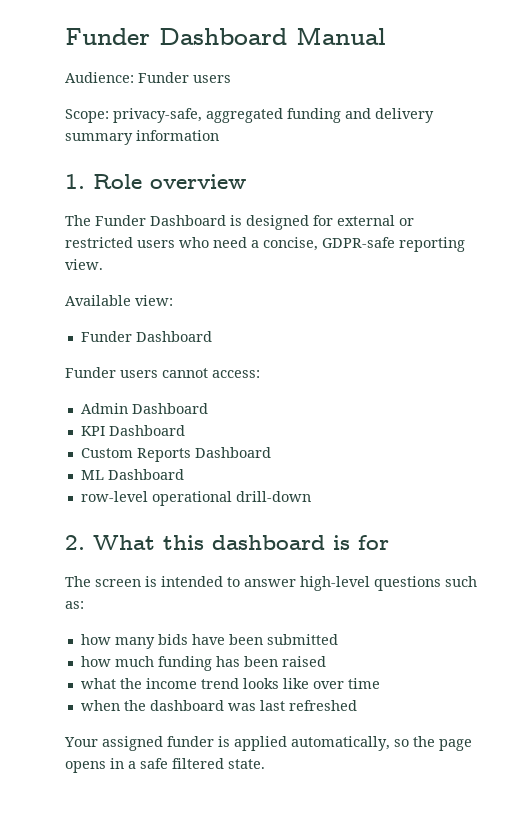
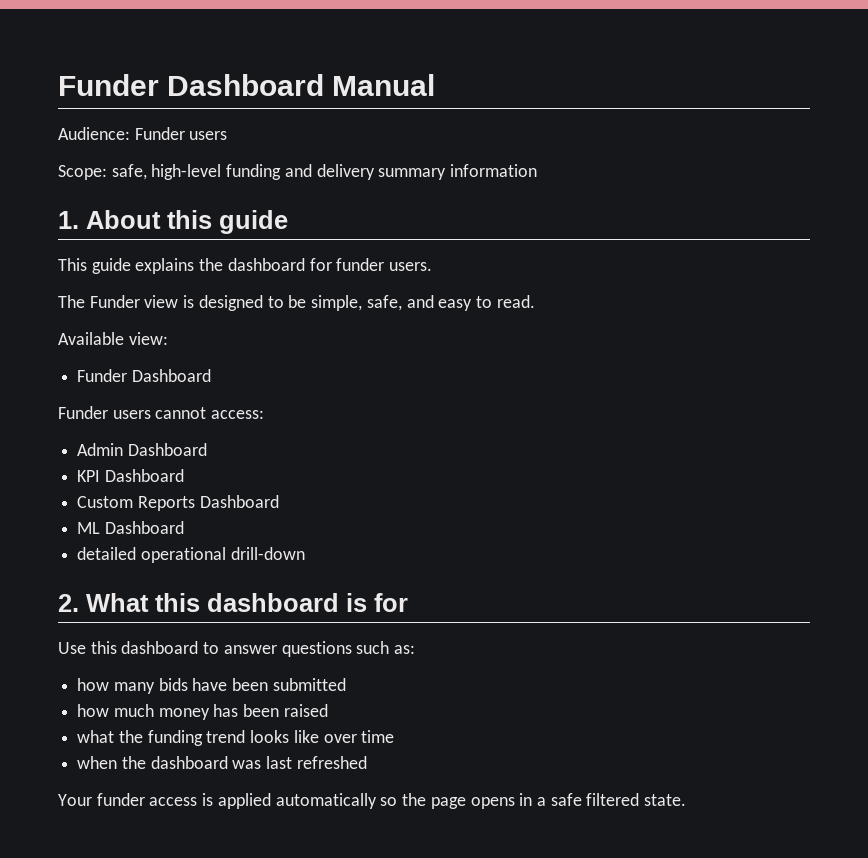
[113,108,283,123] privacy-safe, aggregated -> [111,164,222,180] safe, high-level
[93,174,246,189] Role overview -> [86,210,288,234] [58,258,433,274] About this guide // This guide explains the dashboard for funder users.
[150,215,226,226] Dashboard -> [144,295,179,308] view
[313,215,414,226] [65,237,465,252] [65,259,103,270] for external or restricted users who need a concise, GDPR-safe reporting view. -> [267,295,535,311] to be simple, safe, and easy to read.
[80,491,148,502] row-level -> [77,547,137,560] detailed
[65,576,223,587] The screen is intended -> [58,641,199,654] Use this dashboard
[300,576,370,591] high-level -> (277, 649) none
[157,656,212,671] funding -> [158,708,210,720] money
[145,678,197,689] income -> [147,730,203,746] funding
[102,736,214,751] assigned funder -> [96,793,198,806] funder access
[291,736,390,751] automatically, -> [275,793,377,809] automatically

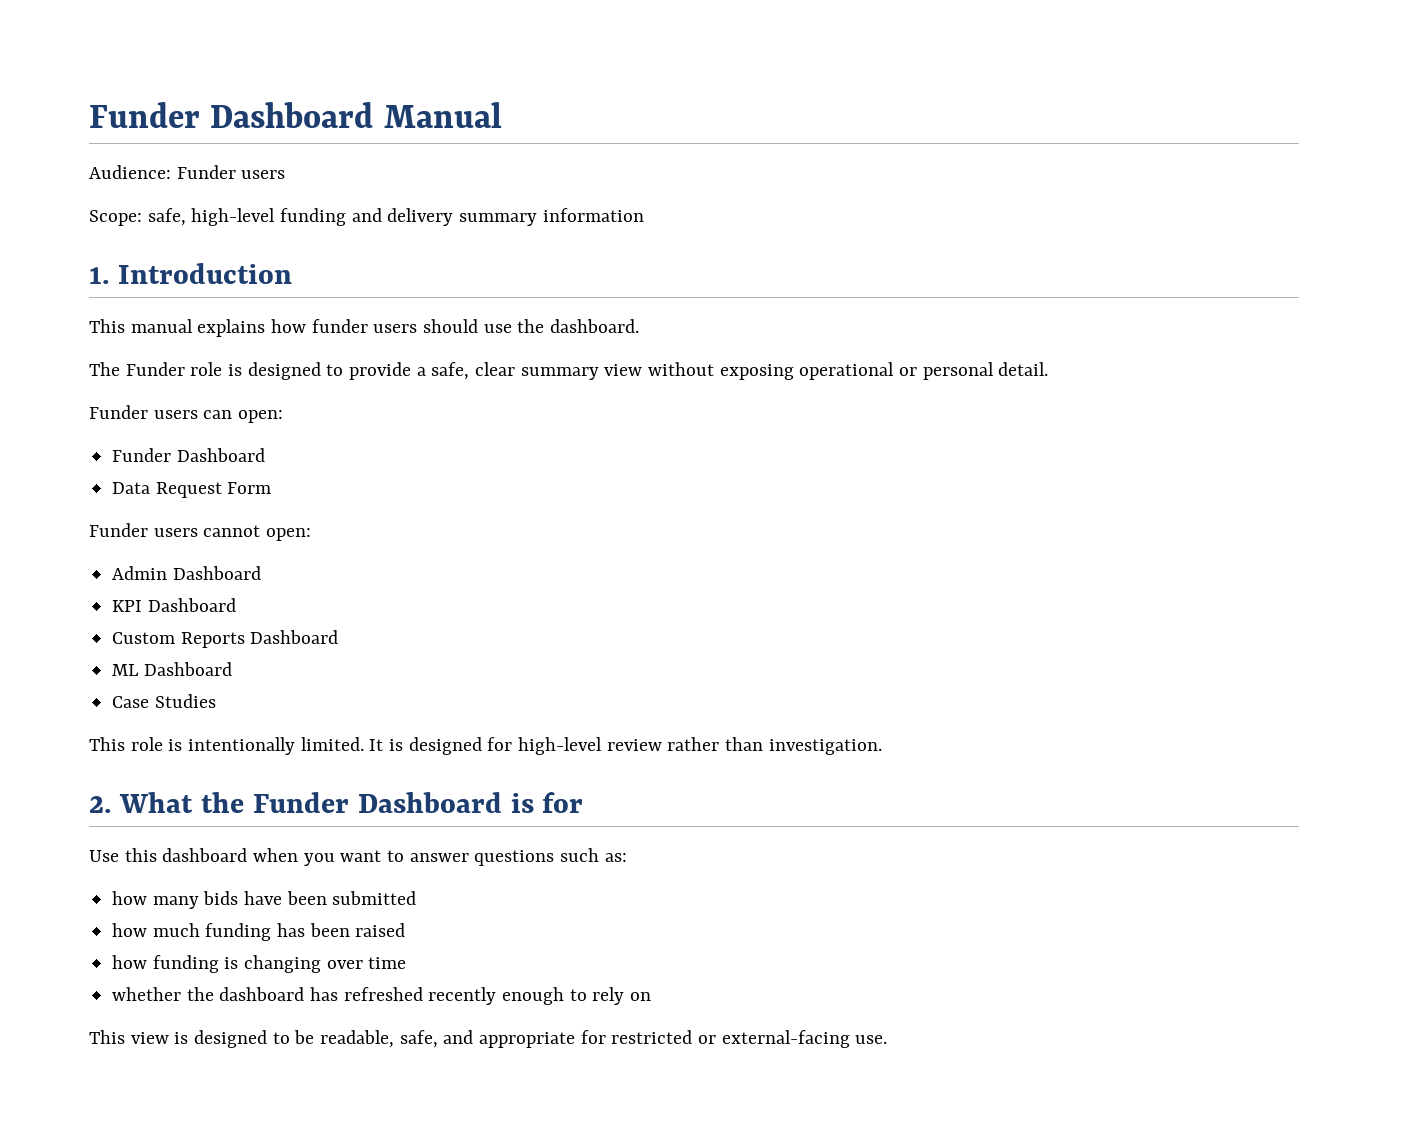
[86,210,288,234] [58,258,433,274] About this guide // This guide explains the dashboard for funder users. -> [117,263,292,284] [89,319,640,337] Introduction // This manual explains how funder users should use the dashboard.
[144,295,535,311] [58,332,168,345] [77,369,211,382] view is designed to be simple, safe, and easy to read. // Available view: // Funder Dashboard -> [190,362,1049,380] [89,405,284,423] [112,448,265,462] [112,482,272,498] role is designed to provide a safe, clear summary view without exposing operational or personal detail. // Funder users can open: // Funder Dashboard // Data Request Form
[211,410,265,419] access: -> [266,528,312,541] open:
[77,547,305,563] detailed operational drill-down -> [112,694,216,708] [89,737,882,755] Case Studies // This role is intentionally limited. It is designed for high-level review rather than investigation.
[155,593,339,612] this dashboard -> [200,792,502,813] the Funder Dashboard
(199, 647) none -> [253,848,382,866] when you want
[158,708,210,720] money -> [205,923,272,941] funding
[77,730,319,746] what the funding trend looks like -> [112,955,322,973] how funding is changing
[77,756,293,769] when the dashboard was last -> [112,987,339,1001] whether the dashboard has
[58,793,687,809] // Your funder access is applied automatically so the page opens in a safe filtered state. -> [428,987,652,1005] [89,1030,888,1048] recently enough to rely on // This view is designed to be readable, safe, and appropriate for restricted or external-facing use.

